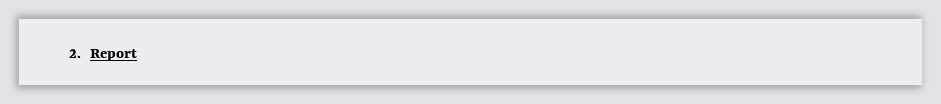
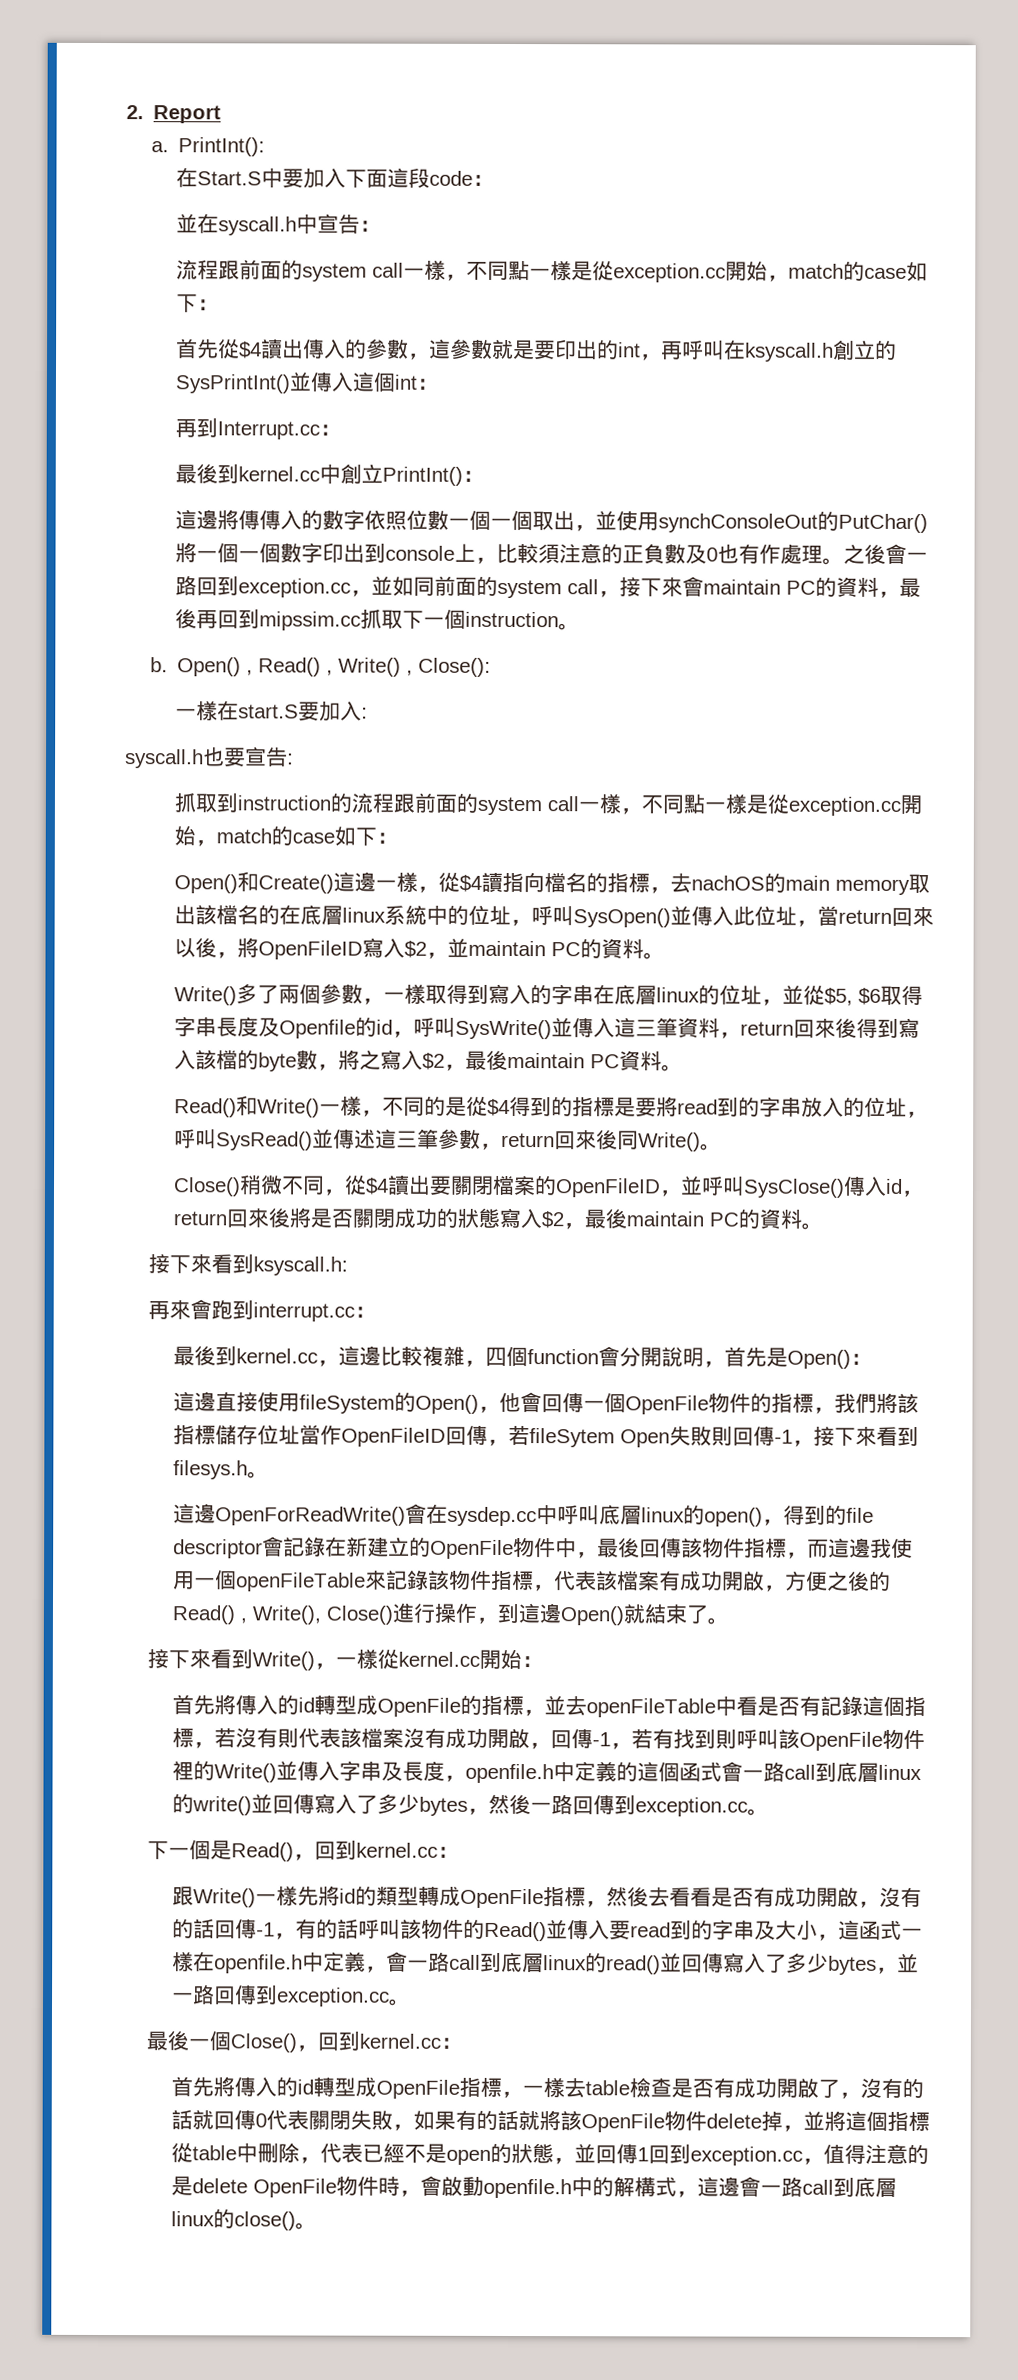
(138, 55) none -> [150,137,266,157] [175,167,494,189] [175,213,381,236] [175,259,928,283] [175,294,219,313] [175,338,897,362] [174,371,438,394] [174,418,341,440] [174,463,484,486] [174,509,928,534] [174,542,928,565] [174,575,921,599] [174,608,580,631] [149,657,492,677] [174,700,368,722] [125,746,294,769] [173,792,922,816] [173,825,398,847] [173,871,930,895] [173,904,934,928] [173,937,665,960] [173,983,923,1006] [173,1016,920,1040] [173,1049,683,1072] [173,1095,928,1119] [173,1128,722,1152] [172,1174,924,1198] [172,1207,823,1230] [147,1254,348,1276] [147,1299,376,1322] [172,1345,872,1369] [172,1391,919,1415] [172,1424,919,1448] [172,1460,269,1480] [172,1503,874,1527] [172,1536,913,1560] [172,1569,891,1592] [171,1602,729,1626] [146,1648,543,1671] [171,1694,926,1718] [171,1727,925,1751] [171,1760,922,1784] [171,1793,769,1817] [146,1840,459,1862] [171,1885,922,1909] [171,1918,923,1942] [171,1951,919,1975] [171,1984,411,2007] [145,2030,462,2053] [170,2076,924,2099] [170,2109,930,2133] [170,2142,929,2166] [170,2175,897,2199] [170,2209,317,2231] // a. PrintInt(): // 在Start.S中要加入下面這段code： // 並在syscall.h中宣告： // 流程跟前面的system call一樣，不同點一樣是從exception.cc開始，match的case如下： // 首先從$4讀出傳入的參數，這參數就是要印出的int，再呼叫在ksyscall.h創立的SysPrintInt()並傳入這個int： // 再到Interrupt.cc： // 最後到kernel.cc中創立PrintInt()： // 這邊將傳傳入的數字依照位數一個一個取出，並使用synchConsoleOut的PutChar()將一個一個數字印出到console上，比較須注意的正負數及0也有作處理。之後會一路回到exception.cc，並如同前面的system call，接下來會maintain PC的資料，最後再回到mipssim.cc抓取下一個instruction。 // b. Open() , Read() , Write() , Close(): // 一樣在start.S要加入: // syscall.h也要宣告: // 抓取到instruction的流程跟前面的system call一樣，不同點一樣是從exception.cc開始，match的case如下： // Open()和Create()這邊一樣，從$4讀指向檔名的指標，去nachOS的main memory取出該檔名的在底層linux系統中的位址，呼叫SysOpen()並傳入此位址，當return回來以後，將OpenFileID寫入$2，並maintain PC的資料。 // Write()多了兩個參數，一樣取得到寫入的字串在底層linux的位址，並從$5, $6取得字串長度及Openfile的id，呼叫SysWrite()並傳入這三筆資料，return回來後得到寫入該檔的byte數，將之寫入$2，最後maintain PC資料。 // Read()和Write()一樣，不同的是從$4得到的指標是要將read到的字串放入的位址，呼叫SysRead()並傳述這三筆參數，return回來後同Write()。 // Close()稍微不同，從$4讀出要關閉檔案的OpenFileID，並呼叫SysClose()傳入id，return回來後將是否關閉成功的狀態寫入$2，最後maintain PC的資料。 // 接下來看到ksyscall.h: // 再來會跑到interrupt.cc： // 最後到kernel.cc，這邊比較複雜，四個function會分開說明，首先是Open()： // 這邊直接使用fileSystem的Open()，他會回傳一個OpenFile物件的指標，我們將該指標儲存位址當作OpenFileID回傳，若fileSytem Open失敗則回傳-1，接下來看到filesys.h。 // 這邊OpenForReadWrite()會在sysdep.cc中呼叫底層linux的open()，得到的file descriptor會記錄在新建立的OpenFile物件中，最後回傳該物件指標，而這邊我使用一個openFileTable來記錄該物件指標，代表該檔案有成功開啟，方便之後的Read() , Write(), Close()進行操作，到這邊Open()就結束了。 // 接下來看到Write()，一樣從kernel.cc開始： // 首先將傳入的id轉型成OpenFile的指標，並去openFileTable中看是否有記錄這個指標，若沒有則代表該檔案沒有成功開啟，回傳-1，若有找到則呼叫該OpenFile物件裡的Write()並傳入字串及長度，openfile.h中定義的這個函式會一路call到底層linux的write()並回傳寫入了多少bytes，然後一路回傳到exception.cc。 // 下一個是Read()，回到kernel.cc： // 跟Write()一樣先將id的類型轉成OpenFile指標，然後去看看是否有成功開啟，沒有的話回傳-1，有的話呼叫該物件的Read()並傳入要read到的字串及大小，這函式一樣在openfile.h中定義，會一路call到底層linux的read()並回傳寫入了多少bytes，並一路回傳到exception.cc。 // 最後一個Close()，回到kernel.cc： // 首先將傳入的id轉型成OpenFile指標，一樣去table檢查是否有成功開啟了，沒有的話就回傳0代表關閉失敗，如果有的話就將該OpenFile物件delete掉，並將這個指標從table中刪除，代表已經不是open的狀態，並回傳1回到exception.cc，值得注意的是delete OpenFile物件時，會啟動openfile.h中的解構式，這邊會一路call到底層linux的close()。

